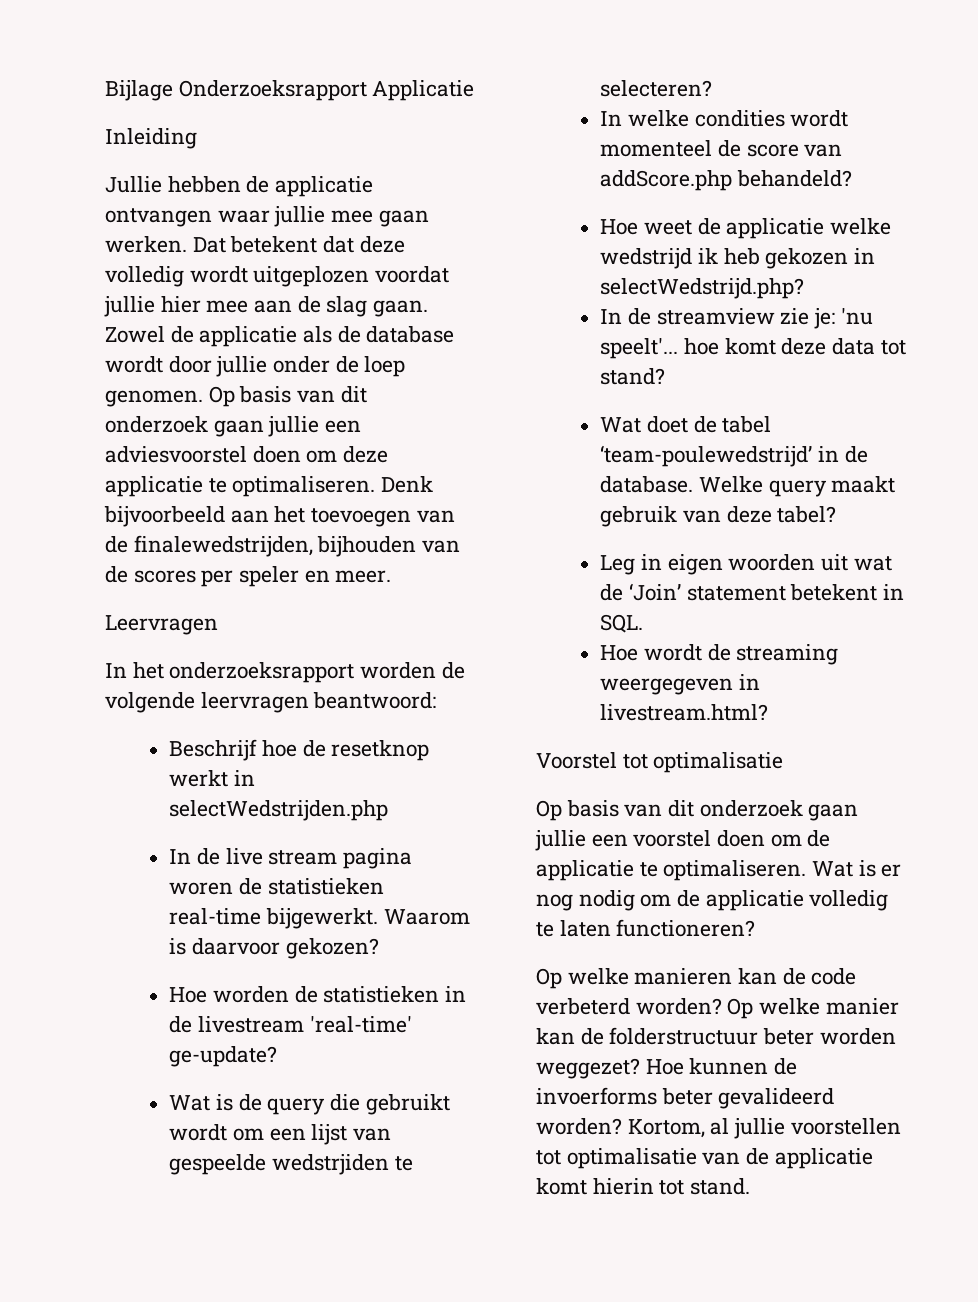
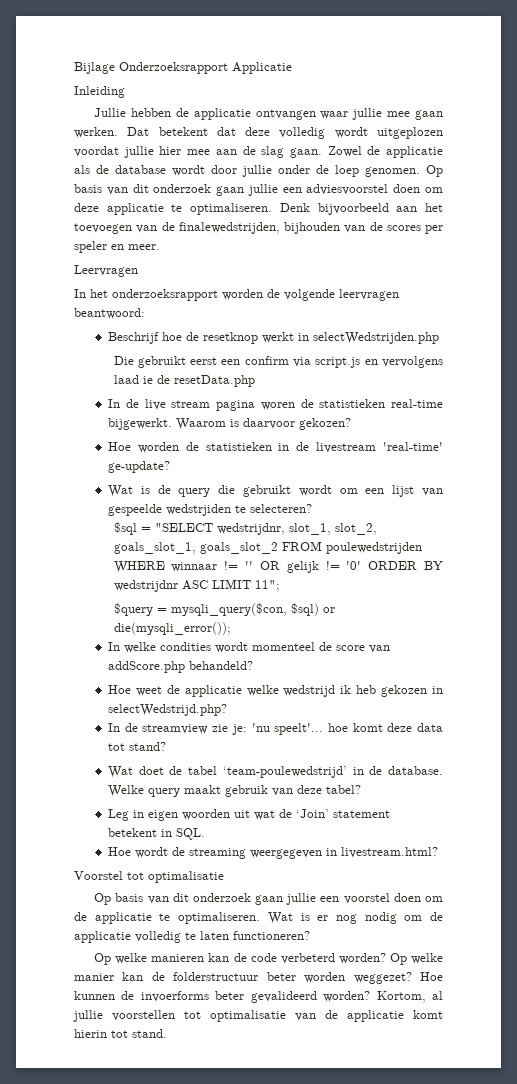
(389, 810) none -> [113,356,443,368] [113,375,255,387] // Die gebruikt eerst een confirm via script.js en vervolgens laad ie de resetData.php
(713, 88) none -> [113,522,377,535] [113,541,422,554] [113,561,443,573] [113,579,280,592] [113,603,335,616] [113,622,231,635] // $sql = "SELECT wedstrijdnr, slot_1, slot_2, goals_slot_1, goals_slot_2 FROM poulewedstrijden WHERE winnaar != '' OR gelijk != '0' ORDER BY wedstrijdnr ASC LIMIT 11"; // $query = mysqli_query($con, $sql) or die(mysqli_error());

